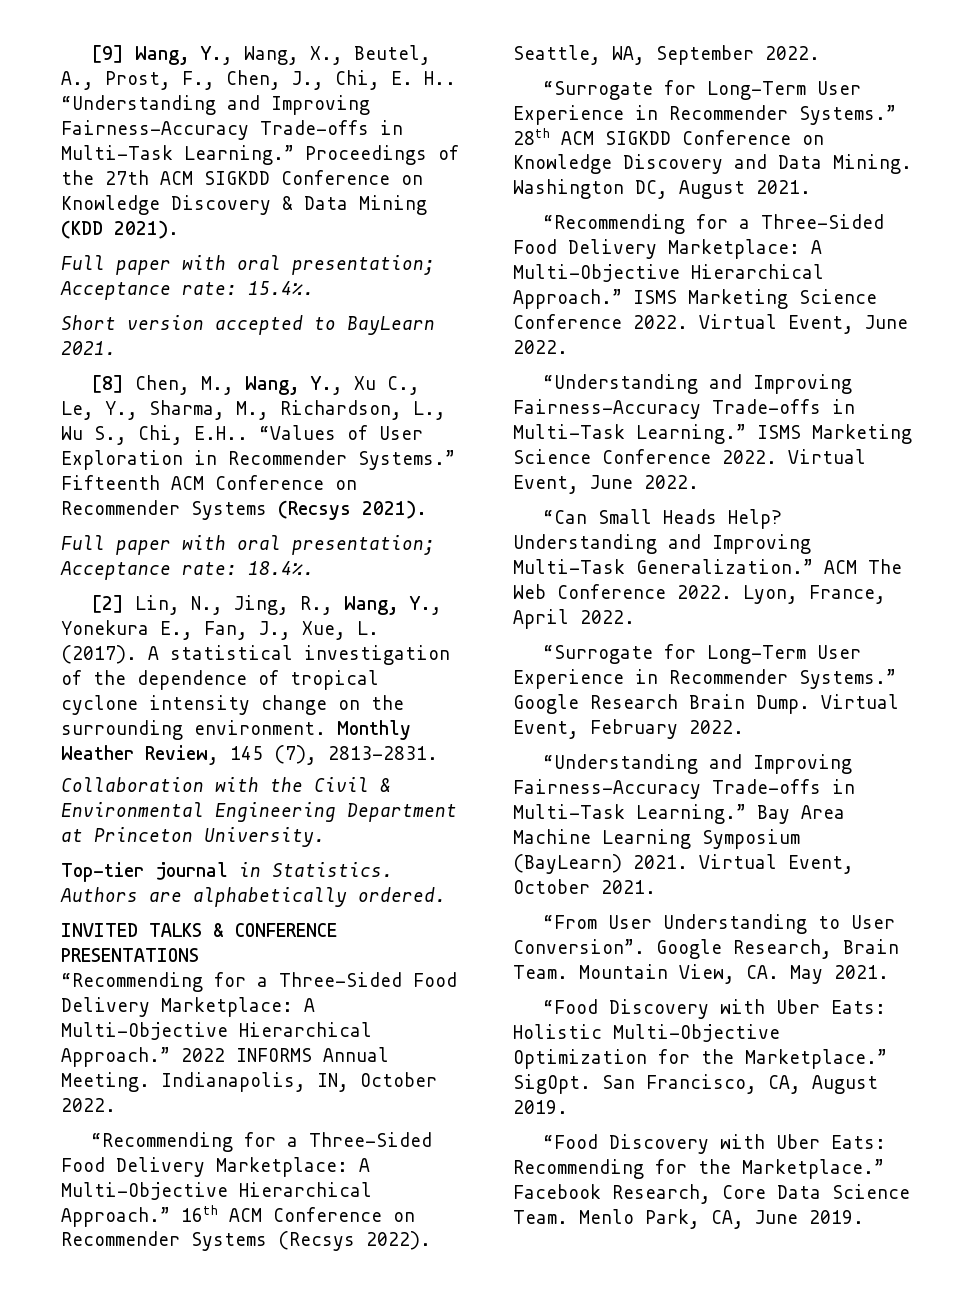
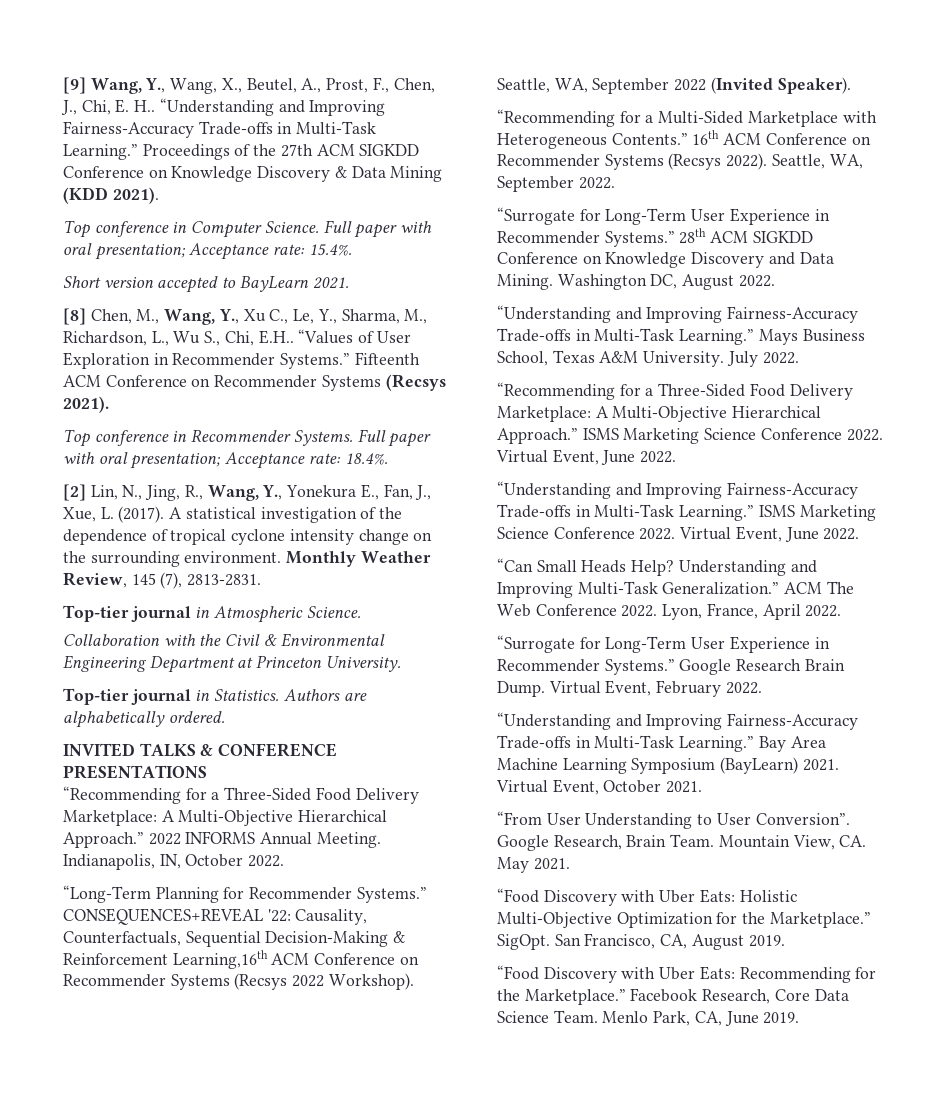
(179, 229) none -> [63,220,319,238] Top conference in Computer Science.
(427, 509) none -> [63,429,353,447] Top conference in Recommender Systems.
(438, 753) none -> [63,605,361,623] // Top-tier journal in Atmospheric Science.
[90,1132,432,1152] [61,1157,370,1177] [61,1182,372,1200] [61,1207,170,1227] “Recommending for a Three-Sided Food Delivery Marketplace: A Multi-Objective Hierarchical Approach.” -> [63,885,427,903] [63,908,368,925] [63,931,406,947] [63,950,419,969] [63,973,414,990] [497,77,851,94] [497,109,877,127] [497,133,688,149] “Long-Term Planning for Recommender Systems.” CONSEQUENCES+REVEAL '22: Causality, Counterfactuals, Sequential Decision-Making & Reinforcement Learning,16th ACM Conference on Recommender Systems (Recsys 2022 Workshop). Seattle, WA, September 2022 (Invited Speaker). // “Recommending for a Multi-Sided Marketplace with Heterogeneous Contents.”
[756,180,811,194] 2021. -> [738,275,775,287] [497,305,859,323] [497,328,865,345] [497,350,799,367] 2022. // “Understanding and Improving Fairness-Accuracy Trade-offs in Multi-Task Learning.” Mays Business School, Texas A&M University. July 2022.

